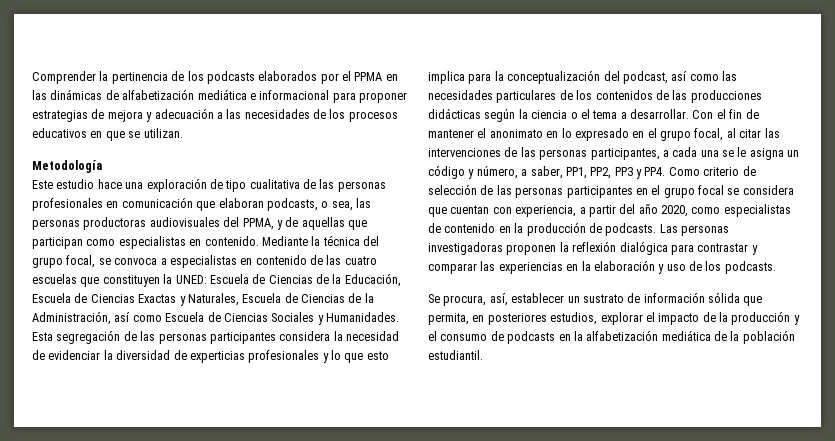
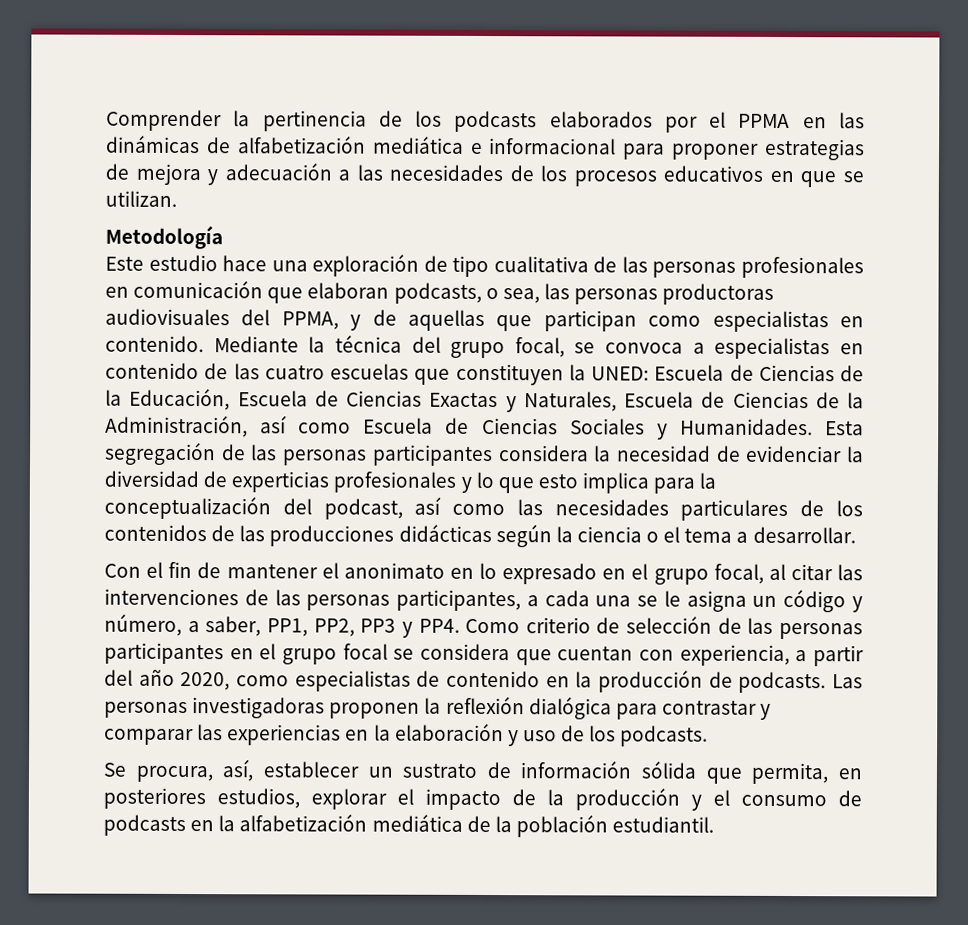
(689, 114) none -> (856, 535) //

